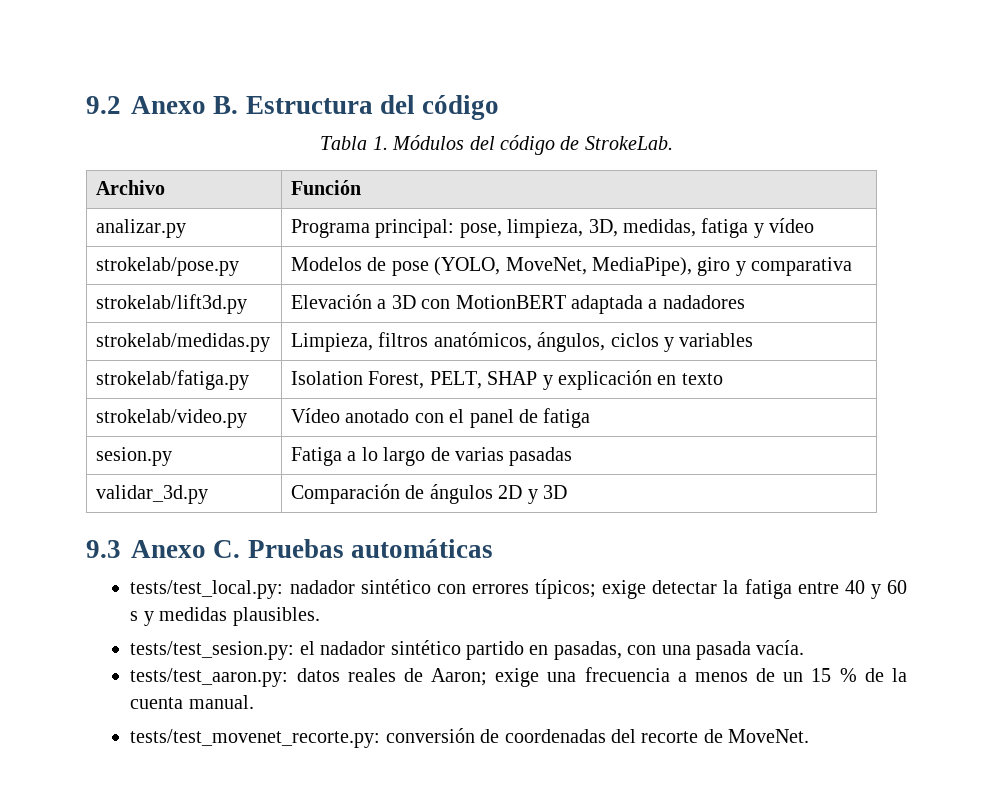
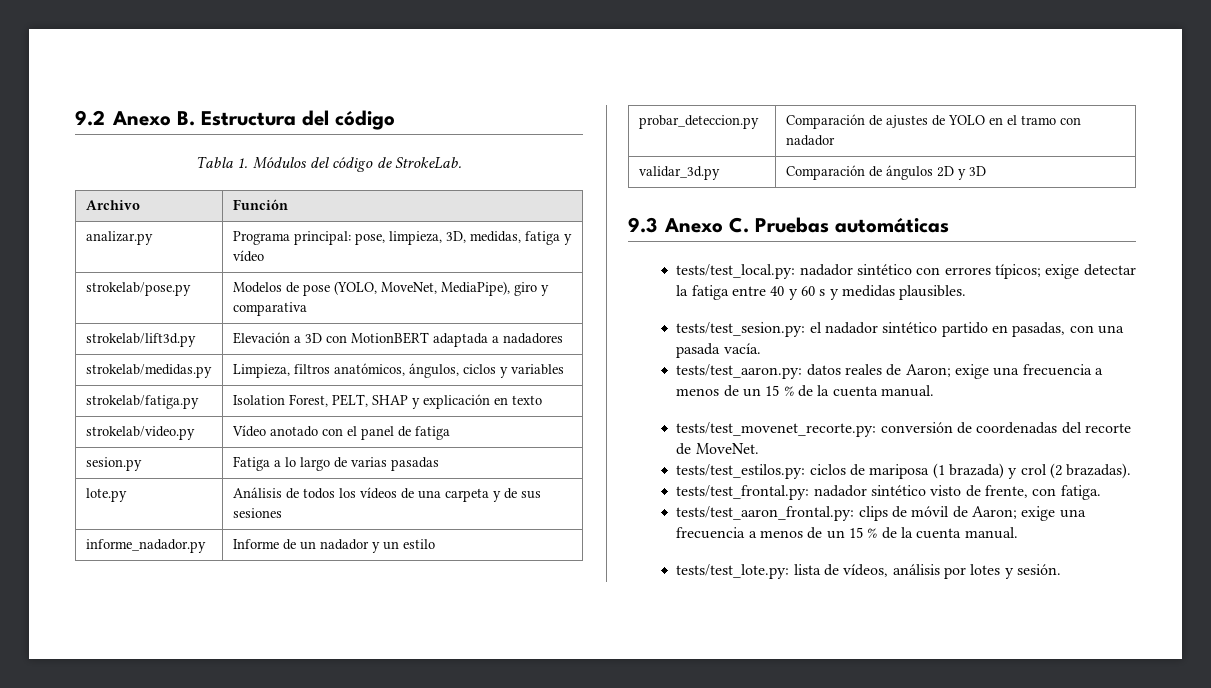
(573, 456) none -> [85,488,127,502] [232,487,541,502] [232,508,282,518] [85,539,206,553] [232,539,435,553] [638,115,759,129] [785,114,1081,129] [785,135,835,146] // lote.py | Análisis de todos los vídeos de una carpeta y de sus sesiones // informe_nadador.py | Informe de un nadador y un estilo // probar_deteccion.py | Comparación de ajustes de YOLO en el tramo con nadador
(810, 736) none -> [676,463,1132,479] [676,485,1101,500] [676,506,1086,521] [676,527,1018,539] [676,564,1062,579] // tests/test_estilos.py: ciclos de mariposa (1 brazada) y crol (2 brazadas). // tests/test_frontal.py: nadador sintético visto de frente, con fatiga. // tests/test_aaron_frontal.py: clips de móvil de Aaron; exige una frecuencia a menos de un 15 % de la cuenta manual. // tests/test_lote.py: lista de vídeos, análisis por lotes y sesión.

